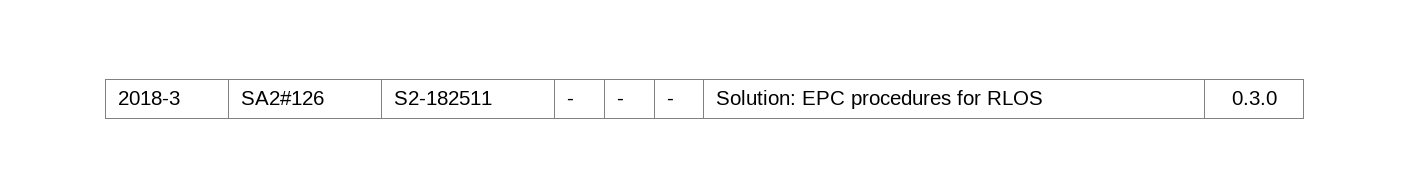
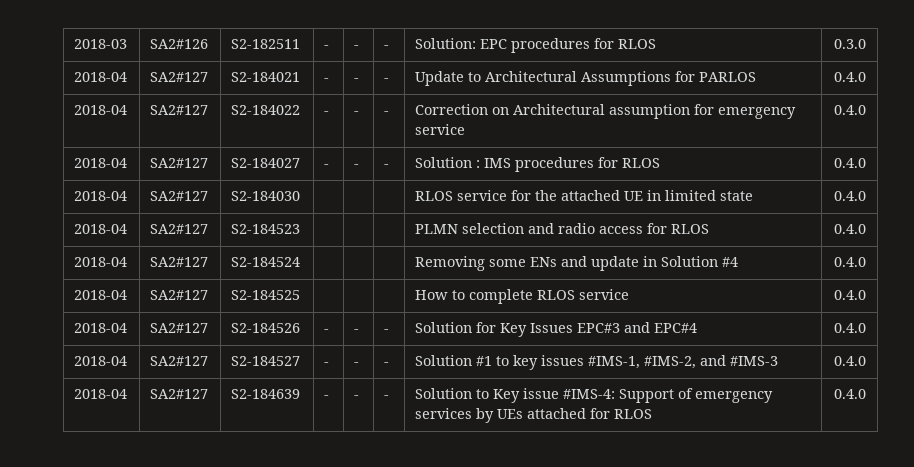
[117,91,180,105] 2018-3 -> [74,39,128,49] 2018-03
(1277, 98) none -> [74,72,128,82] [150,72,209,82] [231,72,301,82] [324,78,330,82] [354,78,360,82] [384,78,390,82] [415,71,757,86] [833,72,866,82] [74,105,128,115] [150,105,209,115] [231,105,301,115] [324,111,330,115] [354,111,360,115] [384,111,390,115] [415,104,797,119] [415,124,466,135] [833,105,866,115] [74,158,128,168] [150,158,209,168] [231,158,301,168] [324,164,330,168] [354,164,360,168] [384,164,390,168] [415,157,661,172] [833,158,866,168] [74,191,128,201] [150,191,209,201] [231,191,301,201] [415,190,754,201] [833,191,866,201] [74,224,128,234] [150,224,209,234] [231,224,301,234] [415,223,710,234] [833,224,866,234] [74,257,128,267] [150,257,209,267] [231,257,301,267] [415,256,739,271] [833,257,866,267] [74,290,128,300] [150,290,209,300] [231,290,301,300] [415,289,630,304] [833,290,866,300] [74,323,128,333] [150,323,209,333] [231,323,301,333] [324,329,330,333] [354,329,360,333] [384,329,390,333] [415,322,698,337] [833,323,866,333] [74,356,128,366] [150,356,209,366] [231,356,301,366] [324,362,330,366] [354,362,360,366] [384,362,390,366] [415,355,779,370] [833,356,866,366] [74,389,128,399] [150,389,209,399] [231,389,301,399] [324,395,330,399] [354,395,360,399] [384,395,390,399] [415,388,774,403] [415,408,653,423] [833,389,866,399] // 2018-04 | SA2#127 | S2-184021 | - | - | - | Update to Architectural Assumptions for PARLOS | 0.4.0 // 2018-04 | SA2#127 | S2-184022 | - | - | - | Correction on Architectural assumption for emergency service | 0.4.0 // 2018-04 | SA2#127 | S2-184027 | - | - | - | Solution : IMS procedures for RLOS | 0.4.0 // 2018-04 | SA2#127 | S2-184030 | | | | RLOS service for the attached UE in limited state | 0.4.0 // 2018-04 | SA2#127 | S2-184523 | | | | PLMN selection and radio access for RLOS | 0.4.0 // 2018-04 | SA2#127 | S2-184524 | | | | Removing some ENs and update in Solution #4 | 0.4.0 // 2018-04 | SA2#127 | S2-184525 | | | | How to complete RLOS service | 0.4.0 // 2018-04 | SA2#127 | S2-184526 | - | - | - | Solution for Key Issues EPC#3 and EPC#4 | 0.4.0 // 2018-04 | SA2#127 | S2-184527 | - | - | - | Solution #1 to key issues #IMS-1, #IMS-2, and #IMS-3 | 0.4.0 // 2018-04 | SA2#127 | S2-184639 | - | - | - | Solution to Key issue #IMS-4: Support of emergency services by UEs attached for RLOS | 0.4.0

